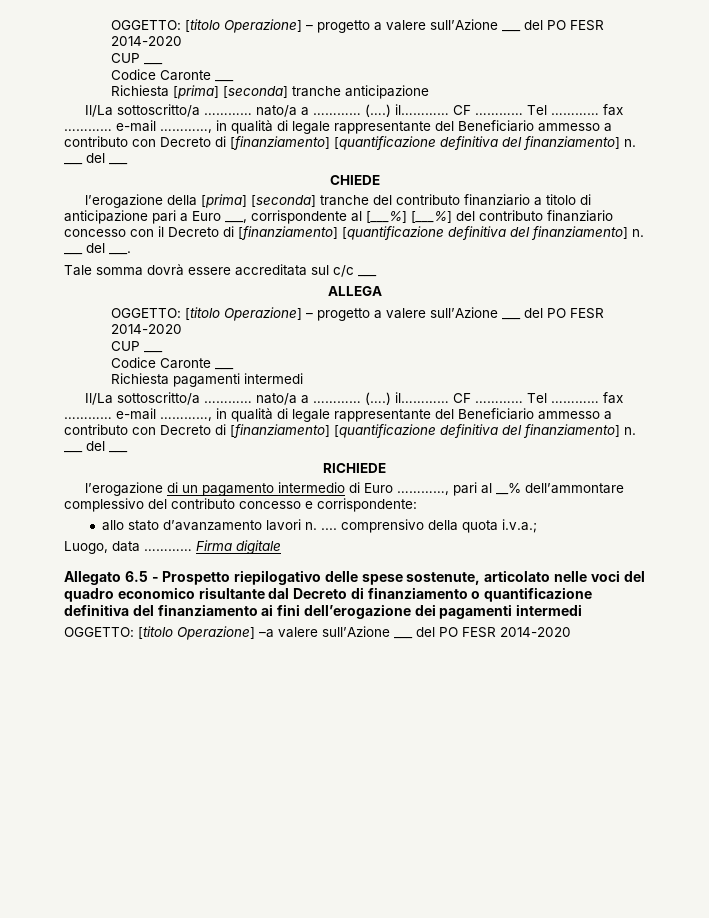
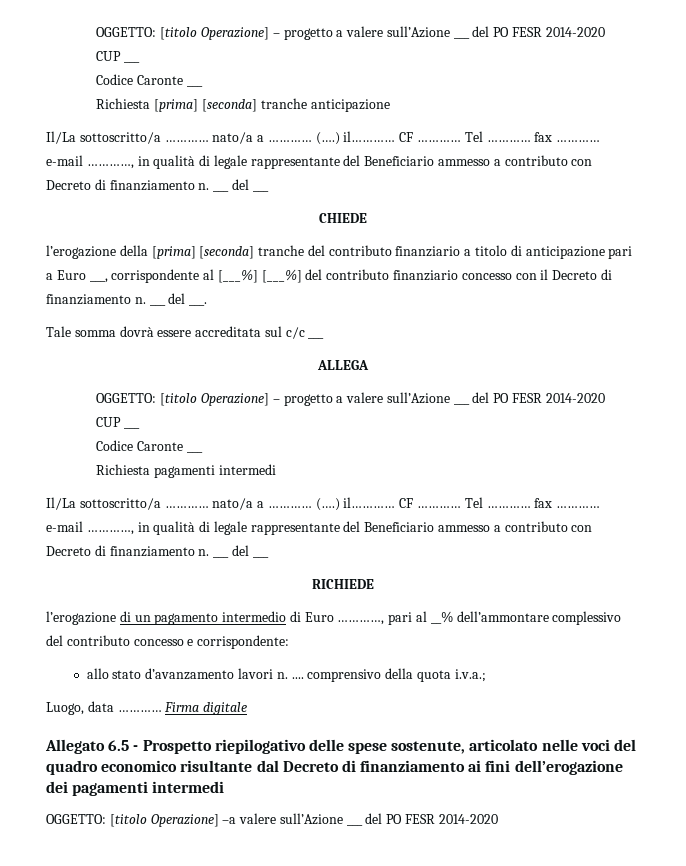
[230,136,620,150] [finanziamento] [quantificazione definitiva del finanziamento] -> [109,180,195,191] finanziamento
[238,226,628,240] [finanziamento] [quantificazione definitiva del finanziamento] -> [46,294,131,305] finanziamento
[230,424,620,438] [finanziamento] [quantificazione definitiva del finanziamento] -> [109,546,195,557] finanziamento
[471,587,593,602] [64,604,258,616] o quantificazione definitiva del finanziamento -> (466, 766) none

